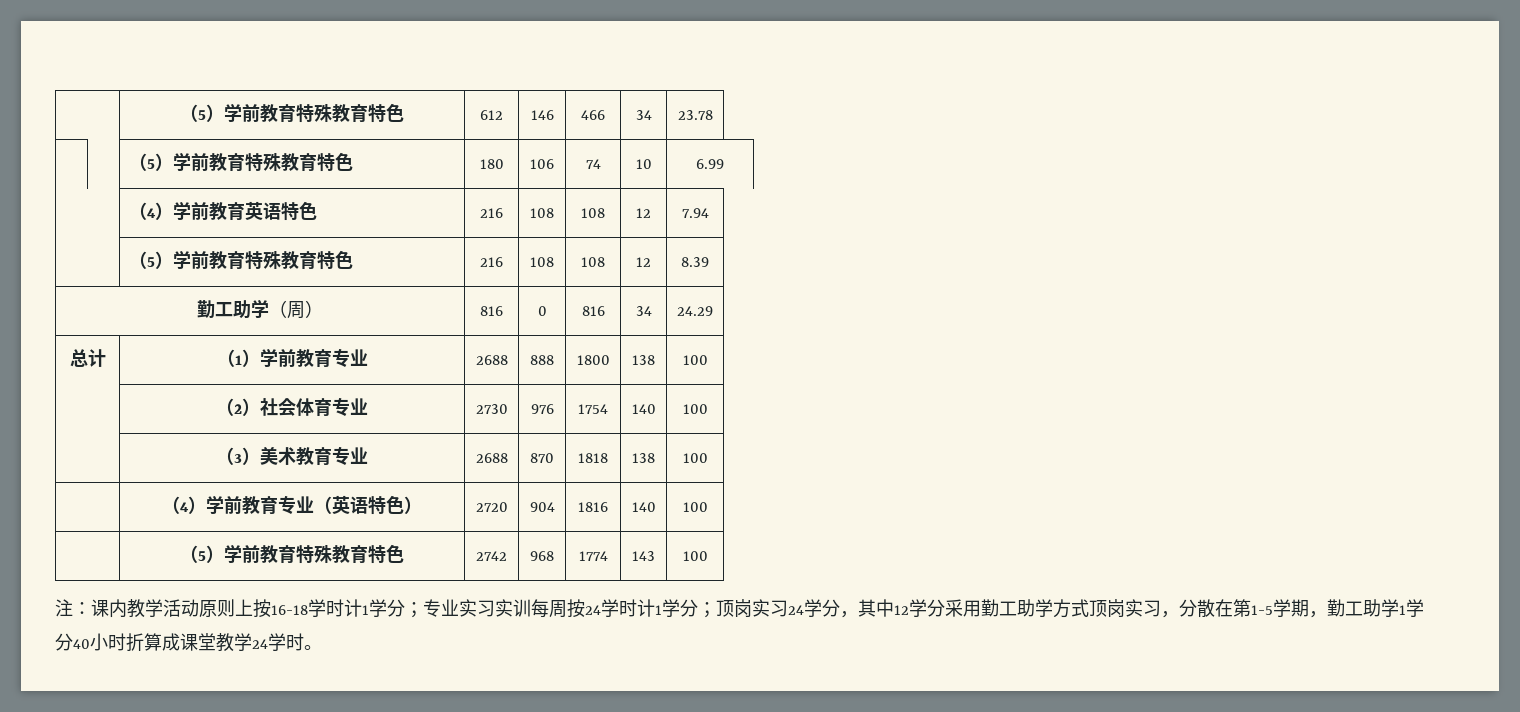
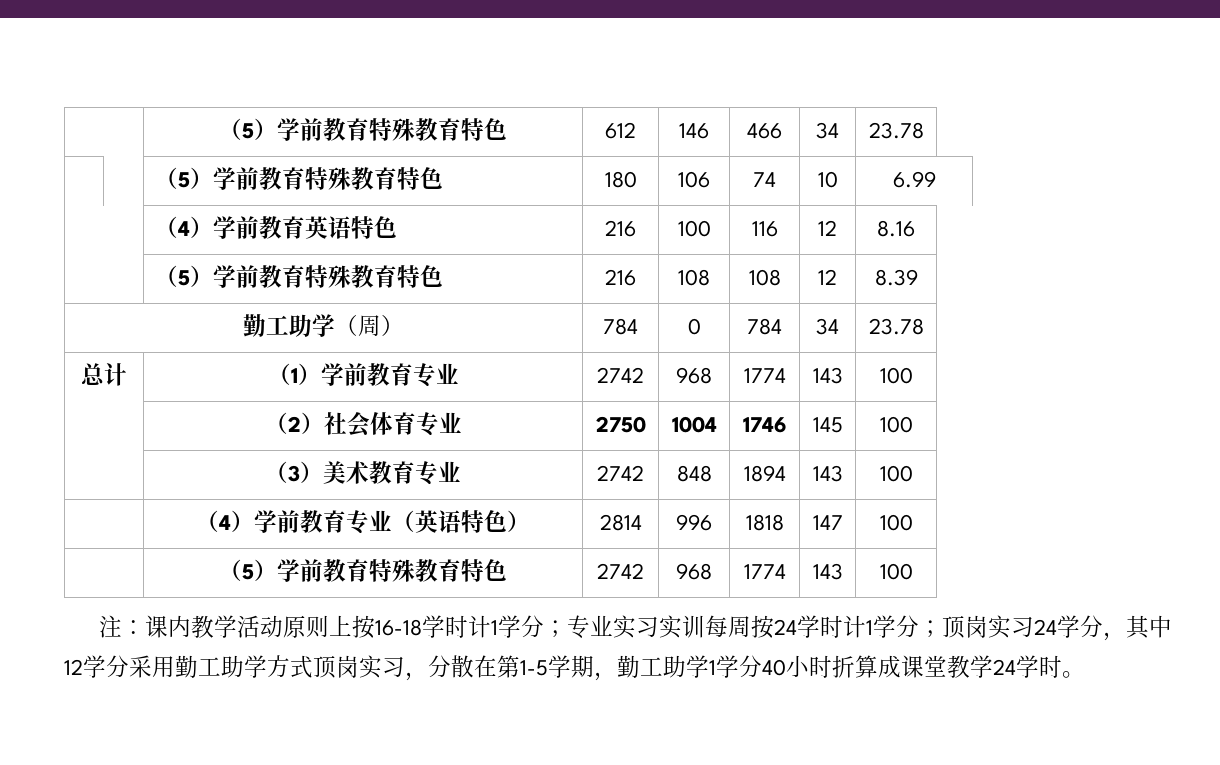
[530,208,554,218] [581,208,605,218] [636,208,651,218] [681,208,709,218] 108 | 108 | 12 | 7.94 -> [677,220,711,237] [751,221,778,237] [818,220,837,236] [877,220,915,237] 100 | 116 | 12 | 8.16
[480,306,503,316] 816 -> [603,318,638,335] 784
[581,306,605,316] [635,306,652,316] [677,306,713,316] 816 | 34 | 24.29 -> [747,318,782,335] [816,318,839,335] [868,318,924,335] 784 | 34 | 23.78
[475,355,508,365] [530,355,554,365] [576,355,610,365] [632,355,655,365] 2688 | 888 | 1800 | 138 -> [597,367,644,383] [676,367,712,384] [743,368,786,383] [812,367,843,384] 2742 | 968 | 1774 | 143
[475,404,508,414] [530,404,554,414] [578,404,608,414] [631,404,656,414] 2730 | 976 | 1754 | 140 -> [595,416,646,433] [671,416,717,433] [742,417,787,433] [812,417,843,433] 2750 | 1004 | 1746 | 145
[475,453,508,463] [530,453,554,463] [578,453,608,463] [632,453,655,463] 2688 | 870 | 1818 | 138 -> [597,465,644,481] [676,465,712,482] [743,465,786,482] [812,465,843,482] 2742 | 848 | 1894 | 143
[475,502,508,512] [529,502,555,512] [578,502,608,512] [631,502,656,512] 2720 | 904 | 1816 | 140 -> [599,514,642,531] [676,514,712,531] [745,514,784,531] [812,515,843,530] 2814 | 996 | 1818 | 147

